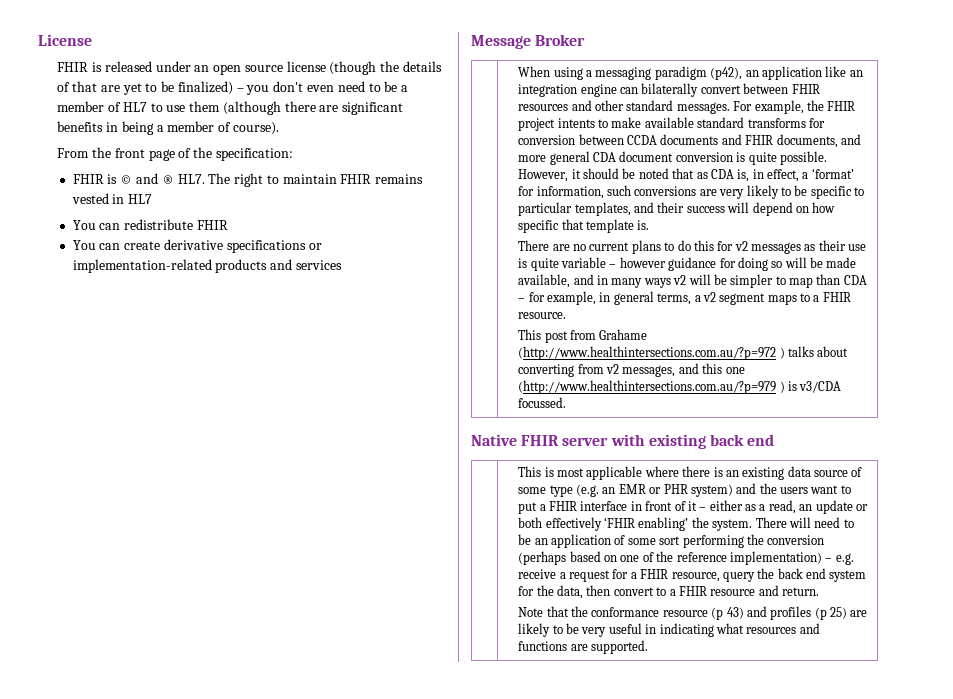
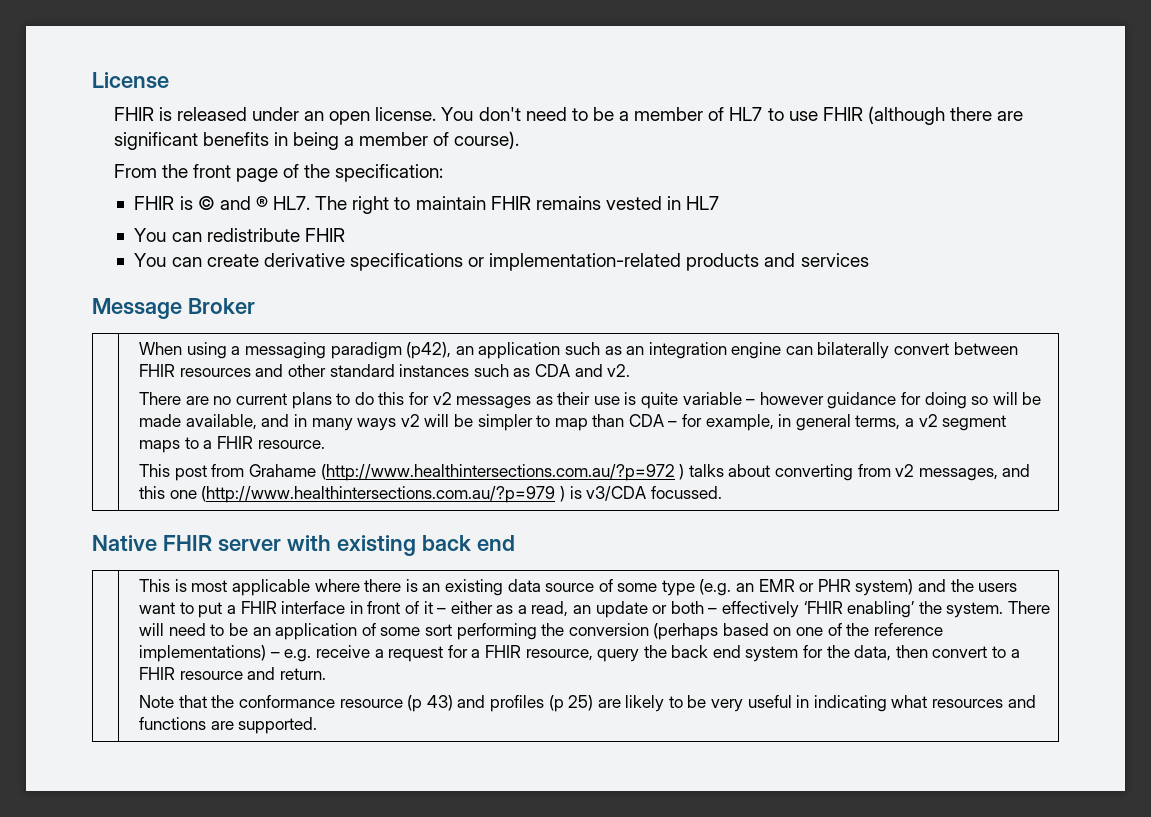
[244,61,443,75] [57,81,335,95] source license (though the details of that are yet to be finalized) – you don't even -> [375,107,521,121] license. You don't
[189,101,221,112] them -> [822,107,863,121] FHIR
[825,66,847,77] like -> [564,342,622,355] such as
[676,100,856,114] [518,117,825,131] [518,134,861,148] [518,151,827,165] [518,168,854,182] [518,185,865,199] [518,202,836,216] [518,219,650,233] messages. For example, the FHIR project intents to make available standard transforms for conversion between CCDA documents and FHIR documents, and more general CDA document conversion is quite possible. However, it should be noted that as CDA is, in effect, a ‘format’ for information, such conversions are very likely to be specific to particular templates, and their success will depend on how specific that template is. -> [399,364,631,377] instances such as CDA and v2.
(543, 522) none -> [708,608,718,614] –
[729,551,822,565] implementation) -> [139,645,267,662] implementations)

